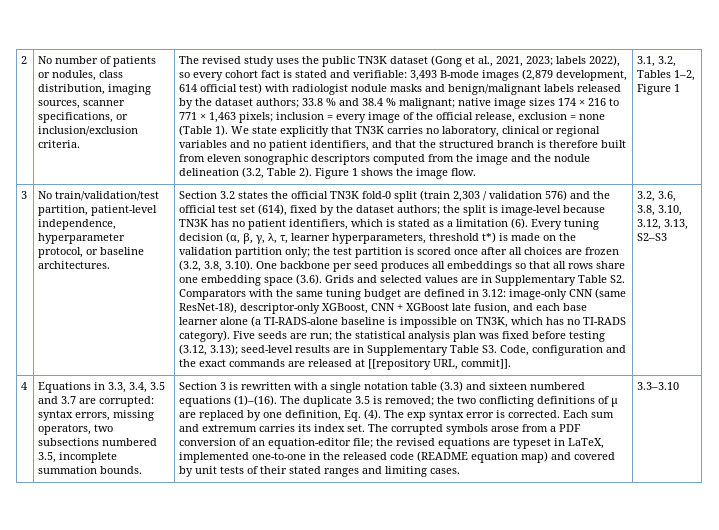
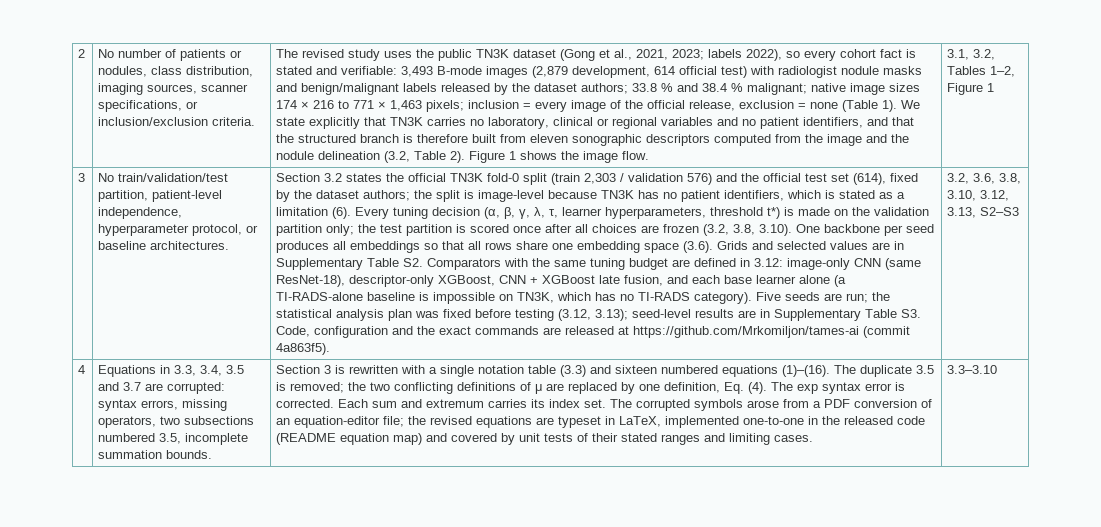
[368,359,512,370] [[repository URL, commit]]. -> [633,326,911,338] [276,343,331,355] https://github.com/Mrkomiljon/tames-ai (commit 4a863f5).

